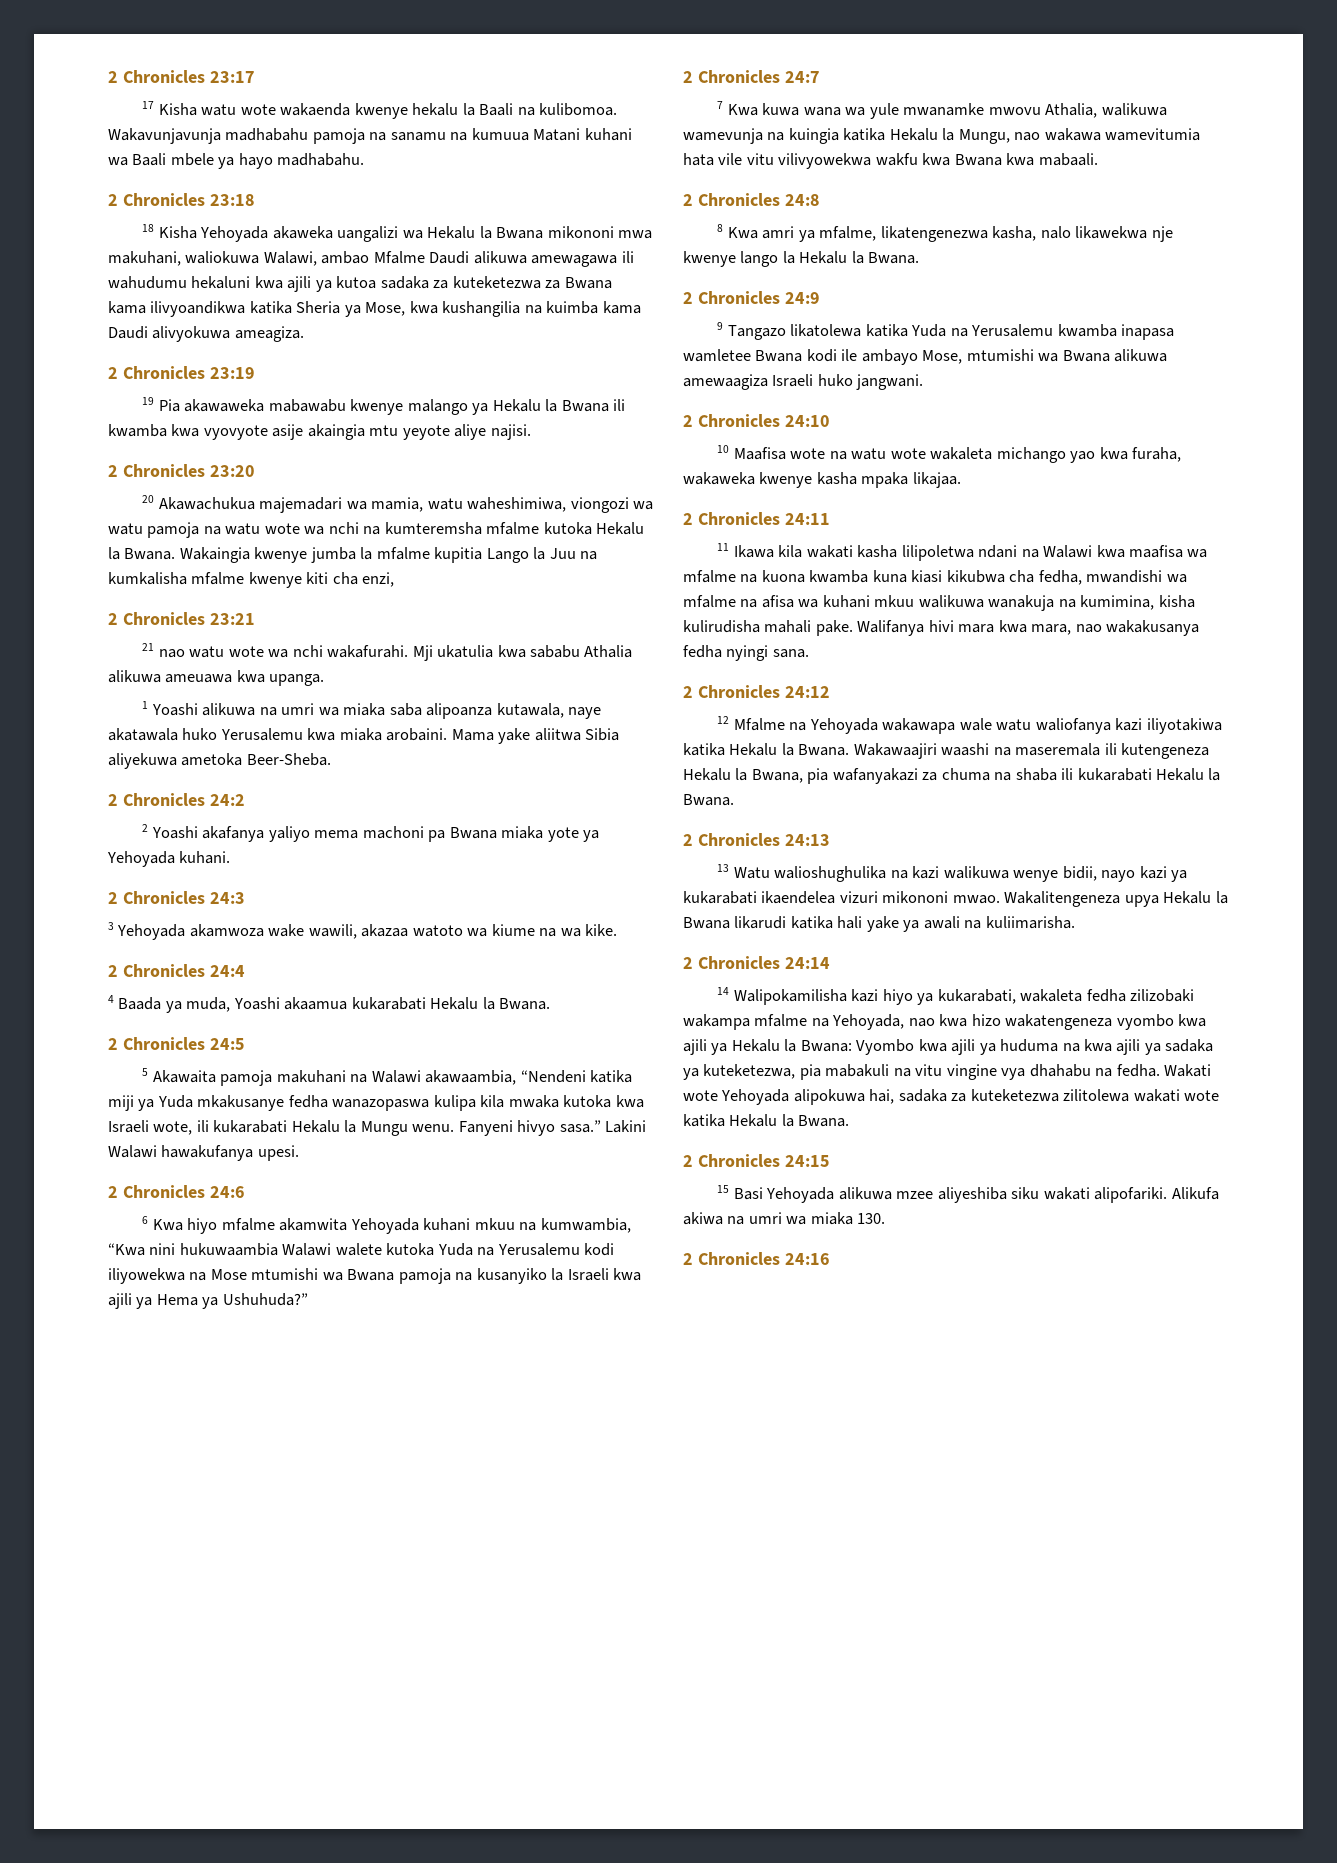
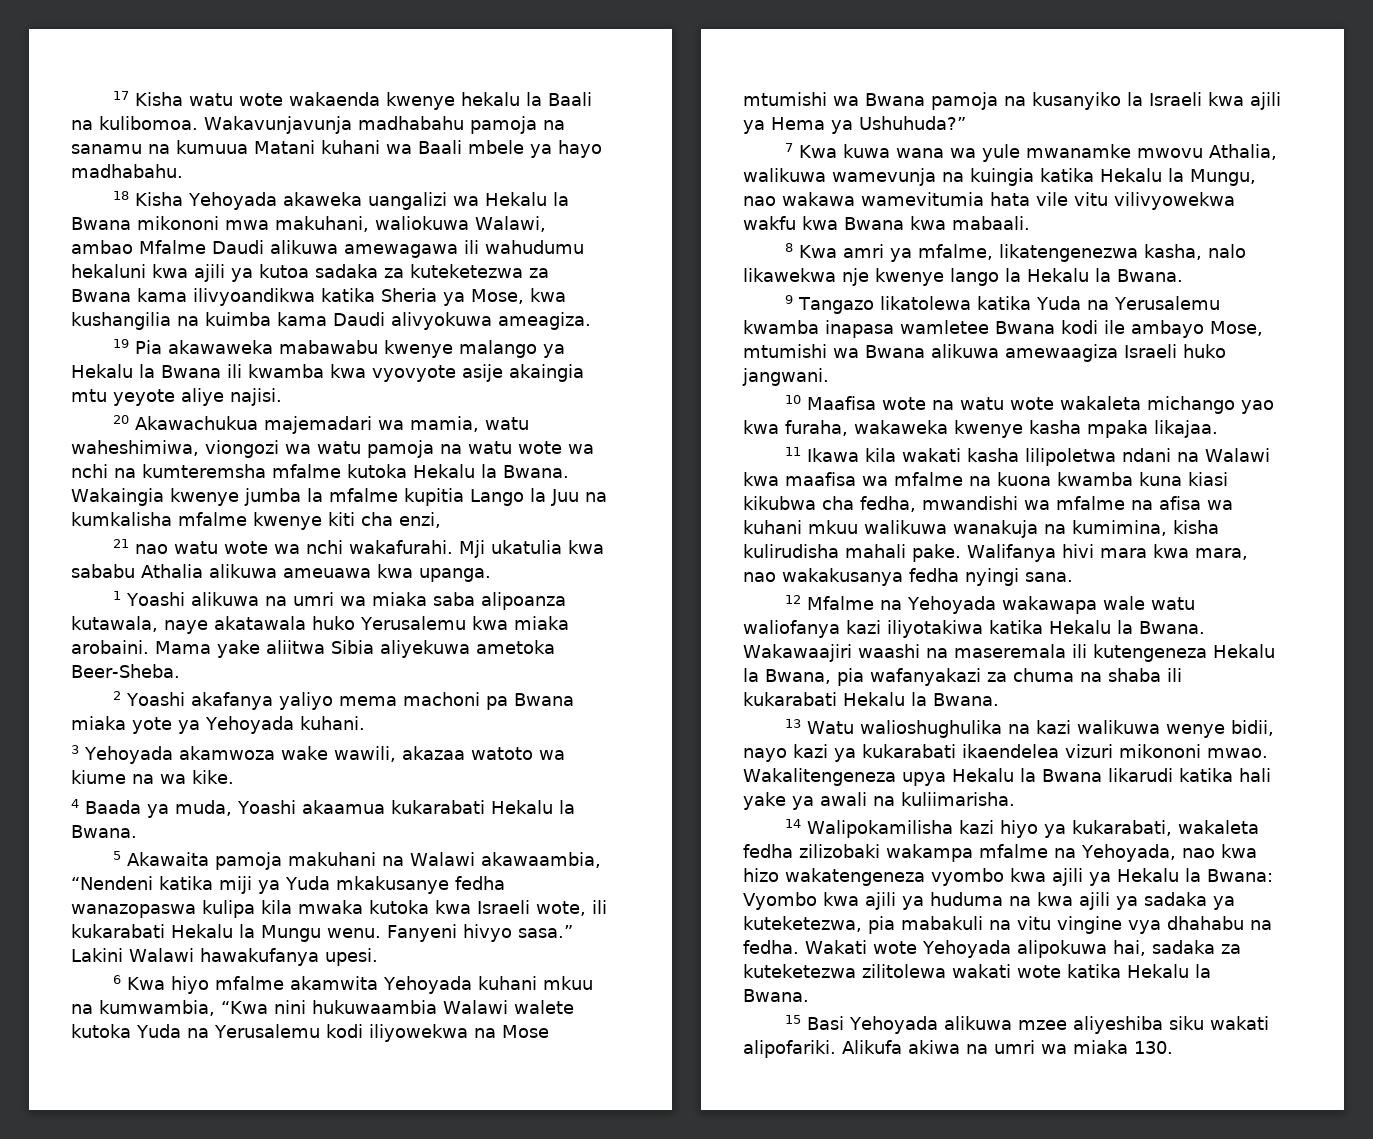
[108,70,255,83] 2 Chronicles 23:17 // -> (112, 95) none
[108,193,255,206] // 2 Chronicles 23:18 -> (183, 171) none
[108,366,255,379] // 2 Chronicles 23:19 -> (591, 321) none
[108,464,255,477] // 2 Chronicles 23:20 -> (282, 397) none
[108,612,255,625] // 2 Chronicles 23:21 -> (441, 520) none
[108,793,245,806] // 2 Chronicles 24:2 -> (180, 671) none
[108,891,245,904] // 2 Chronicles 24:3 -> (365, 723) none
[108,964,245,977] // 2 Chronicles 24:4 -> (234, 777) none
[108,1037,245,1050] // 2 Chronicles 24:5 -> (137, 831) none
[108,1185,245,1198] // 2 Chronicles 24:6 -> (378, 957) none
[683,70,820,83] // 2 Chronicles 24:7 -> (966, 123) none
[683,193,820,206] // 2 Chronicles 24:8 -> (1030, 223) none
[683,291,820,304] // 2 Chronicles 24:9 -> (1183, 275) none
[683,414,830,427] // 2 Chronicles 24:10 -> (829, 377) none
[683,512,830,525] // 2 Chronicles 24:11 -> (1218, 429) none
[683,685,830,698] // 2 Chronicles 24:12 -> (1073, 577) none
[683,833,830,846] // 2 Chronicles 24:13 -> (999, 699) none
[683,956,830,969] // 2 Chronicles 24:14 -> (1015, 799) none
[683,1154,830,1167] // 2 Chronicles 24:15 -> (809, 995) none
[683,1252,830,1265] // 2 Chronicles 24:16 -> (1173, 1047) none

